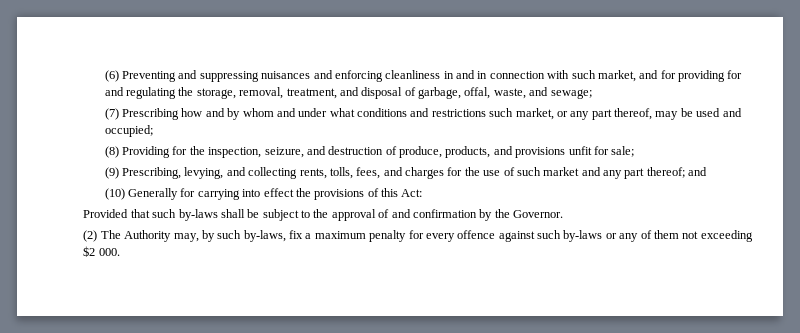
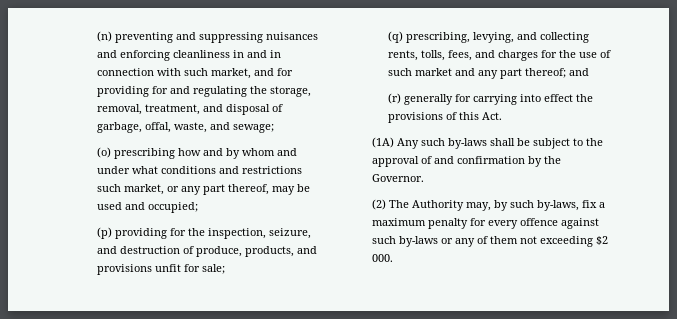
[104,70,177,82] (6) Preventing -> [96,31,173,43] (n) preventing
[104,108,180,120] (7) Prescribing -> [96,147,175,159] (o) prescribing
[104,146,171,158] (8) Providing -> [96,227,167,239] (p) providing
[104,167,182,179] (9) Prescribing, -> [387,31,470,43] (q) prescribing,
[104,188,179,200] (10) Generally -> [387,93,453,105] (r) generally
[401,189,423,197] [83,209,150,218] Act: // Provided that -> [481,112,502,120] [372,137,420,149] Act. // (1A) Any

